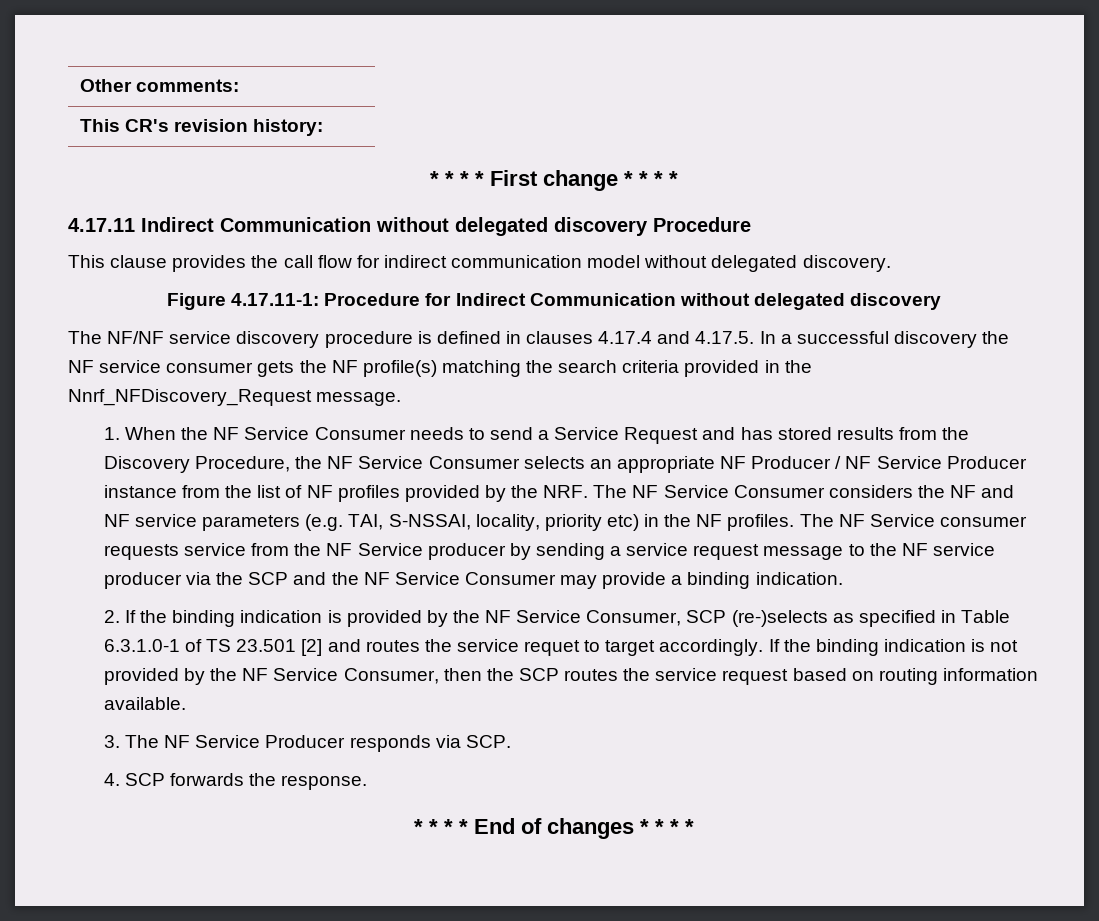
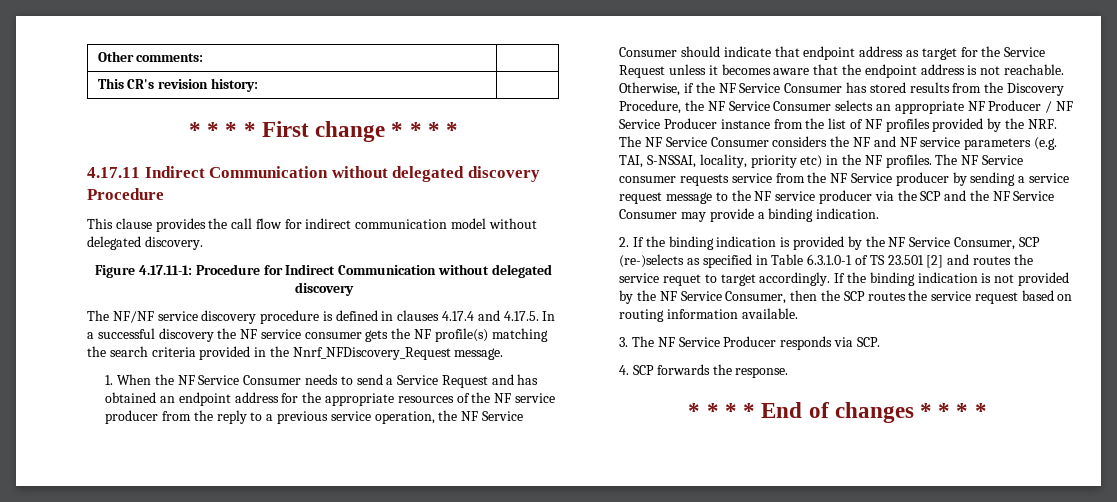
(773, 433) none -> [105,392,555,406] [105,410,523,424] [619,46,1046,60] [619,64,1064,78] [619,82,867,96] obtained an endpoint address for the appropriate resources of the NF service producer from the reply to a previous service operation, the NF Service Consumer should indicate that endpoint address as target for the Service Request unless it becomes aware that the endpoint address is not reachable. Otherwise, if the NF Service Consumer has

